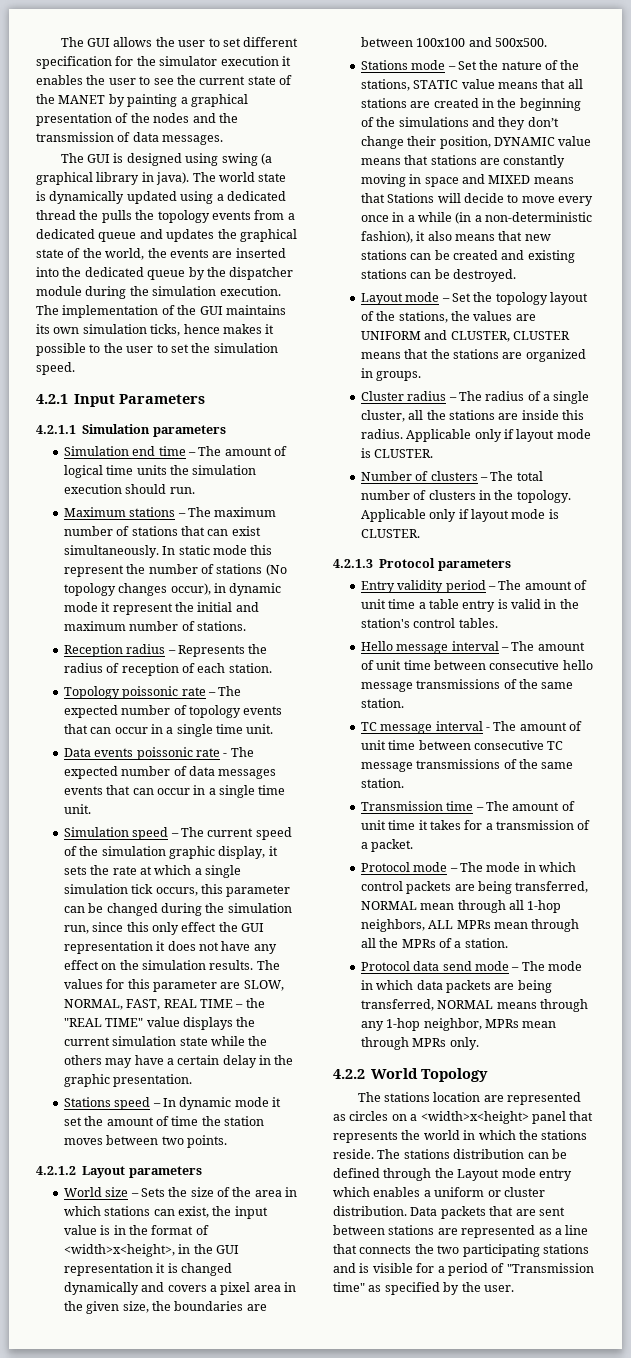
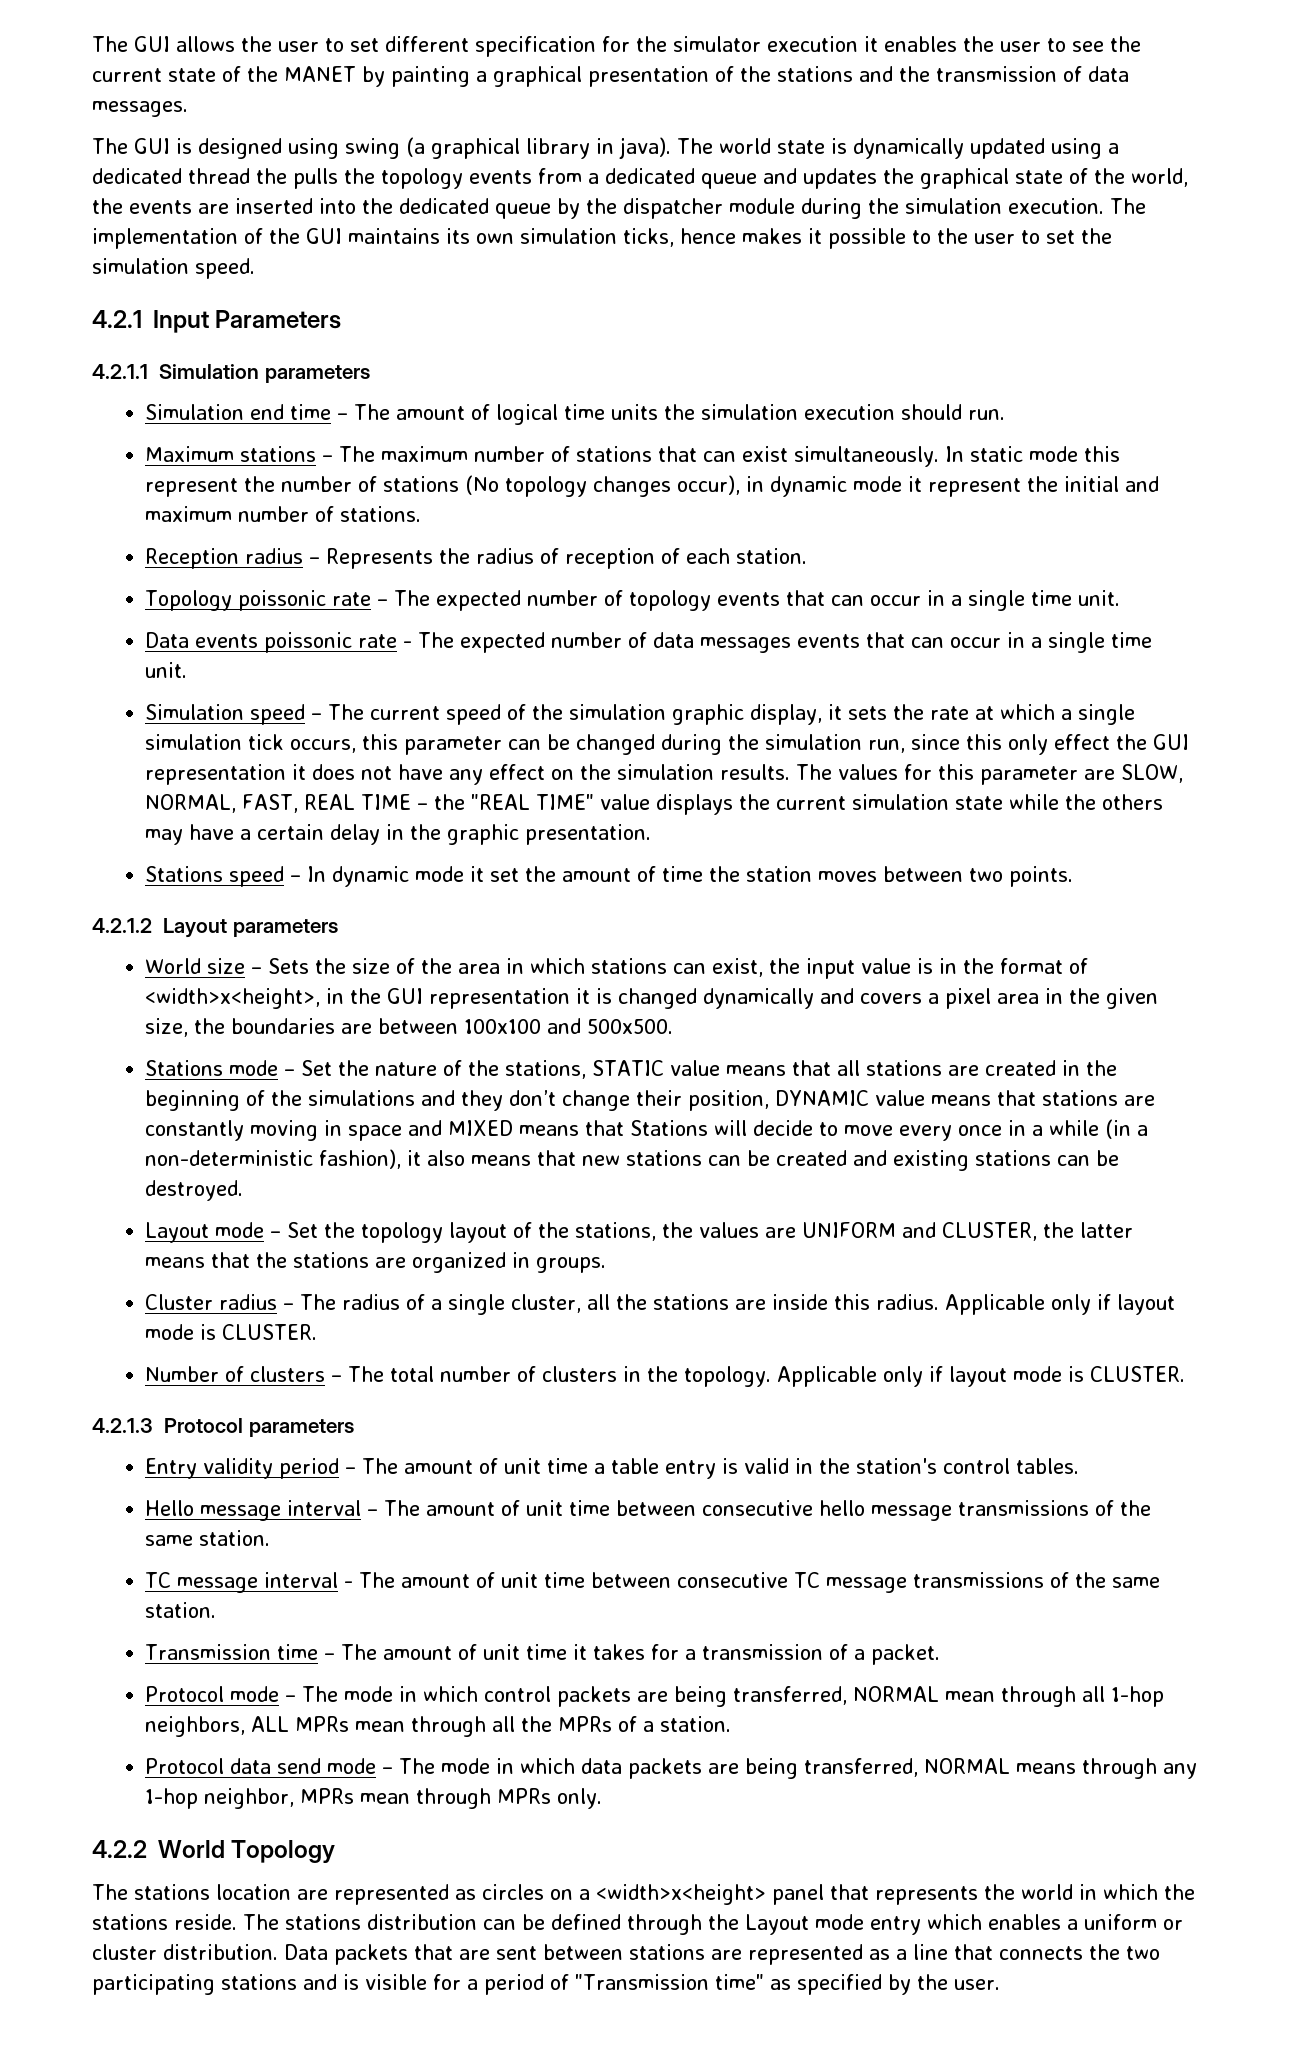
[153,113,190,123] nodes -> [777,66,853,82] stations
[512,331,570,340] CLUSTER -> [1043,1222,1134,1238] the latter

